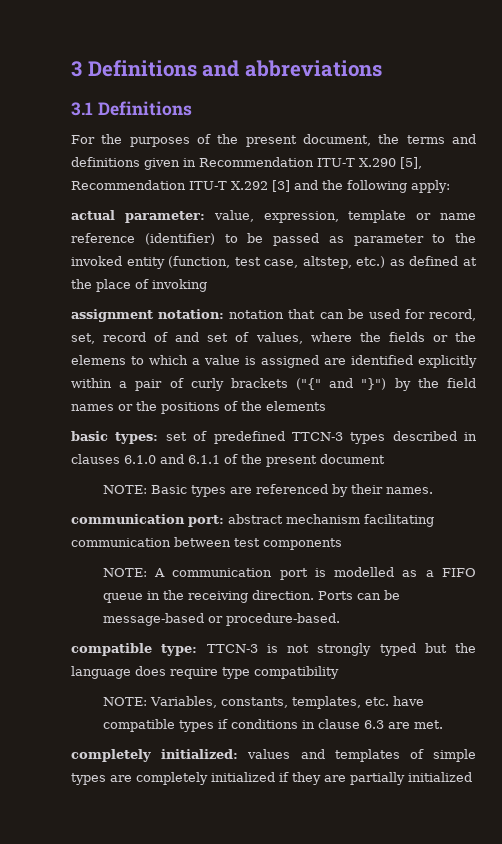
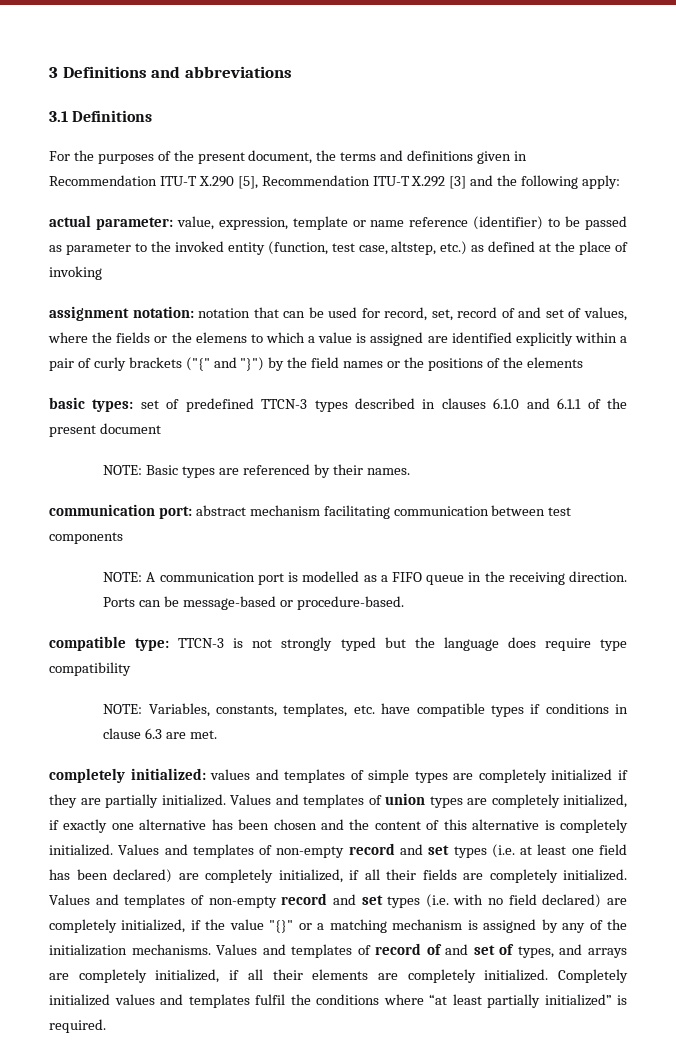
[408,772,472,782] initialized -> [161,793,627,808] [49,819,629,833] [49,843,627,858] [49,869,627,883] [49,893,628,908] [49,919,627,933] [49,943,628,958] [49,969,628,983] [49,994,627,1008] [49,1019,106,1033] initialized. Values and templates of union types are completely initialized, if exactly one alternative has been chosen and the content of this alternative is completely initialized. Values and templates of non-empty record and set types (i.e. at least one field has been declared) are completely initialized, if all their fields are completely initialized. Values and templates of non-empty record and set types (i.e. with no field declared) are completely initialized, if the value "{}" or a matching mechanism is assigned by any of the initialization mechanisms. Values and templates of record of and set of types, and arrays are completely initialized, if all their elements are completely initialized. Completely initialized values and templates fulfil the conditions where “at least partially initialized” is required.

